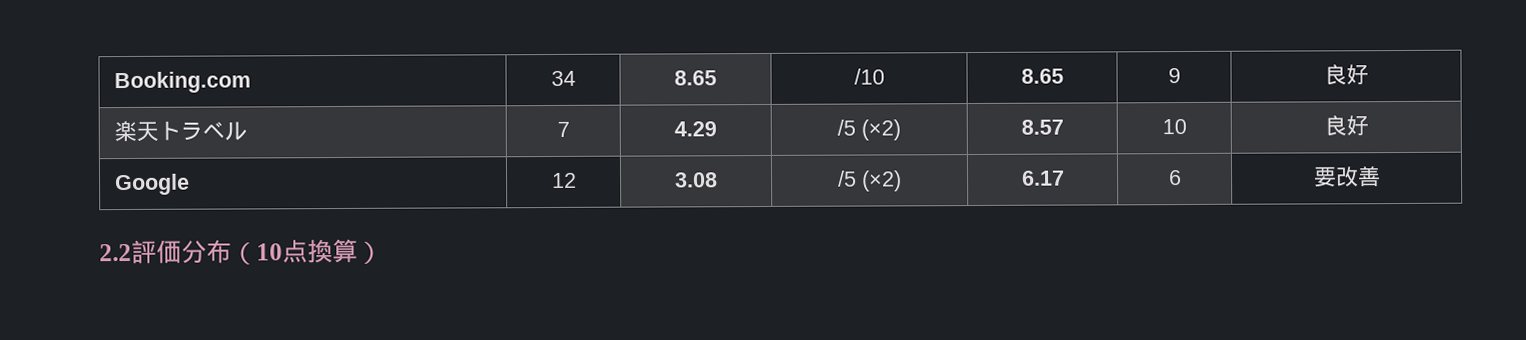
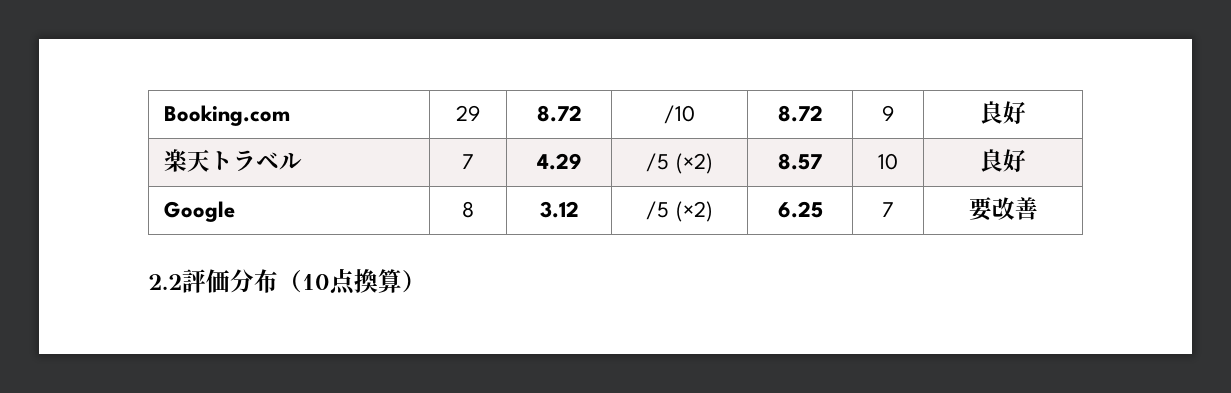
[550,70,576,86] [674,70,717,86] 34 | 8.65 -> [456,105,480,121] [536,105,582,122] 29 | 8.72
[1020,68,1064,84] 8.65 -> [777,105,823,122] 8.72
[551,172,577,188] [675,172,718,188] [838,170,902,192] [1021,170,1065,186] [1168,170,1182,186] 12 | 3.08 | /5 (×2) | 6.17 | 6 -> [462,201,474,218] [539,201,579,218] [646,201,713,222] [777,201,823,218] [882,202,894,217] 8 | 3.12 | /5 (×2) | 6.25 | 7

